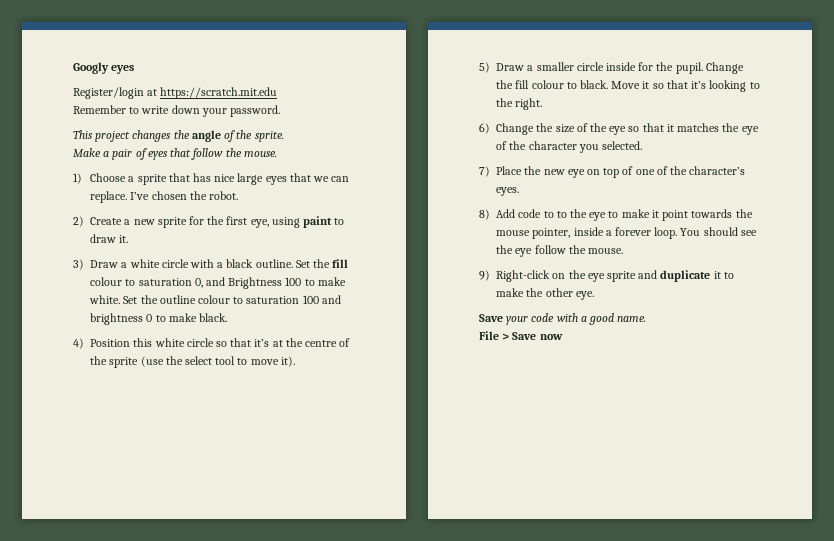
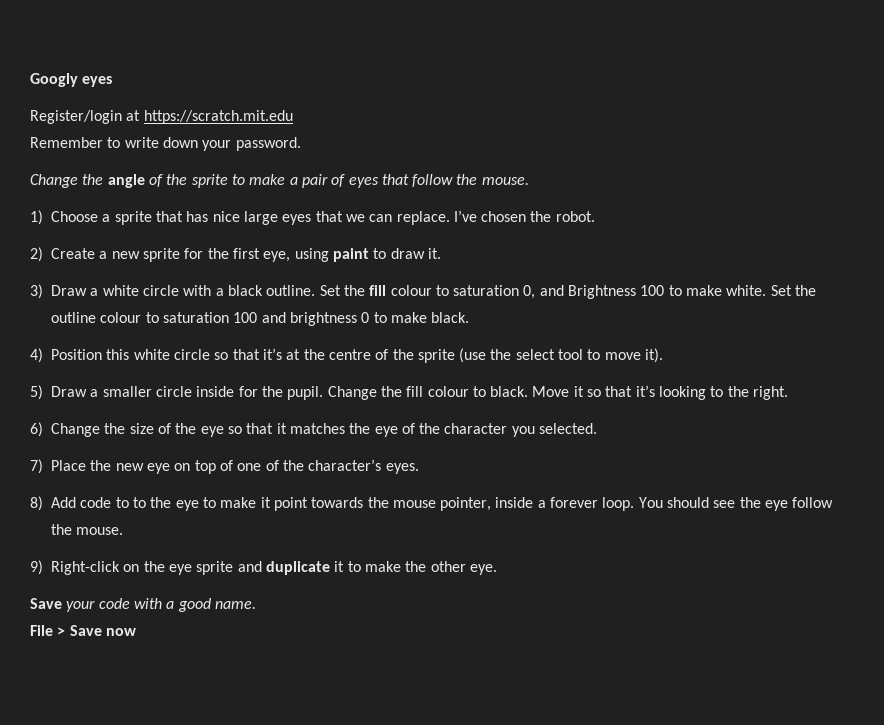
[73,130,172,142] This project changes -> [30,174,78,188] Change
[254,131,284,142] [73,148,101,157] sprite. // Make -> [191,174,286,188] sprite to make

